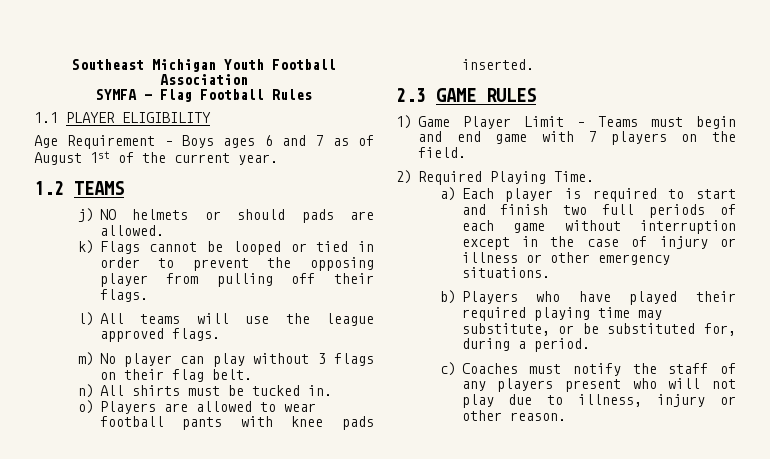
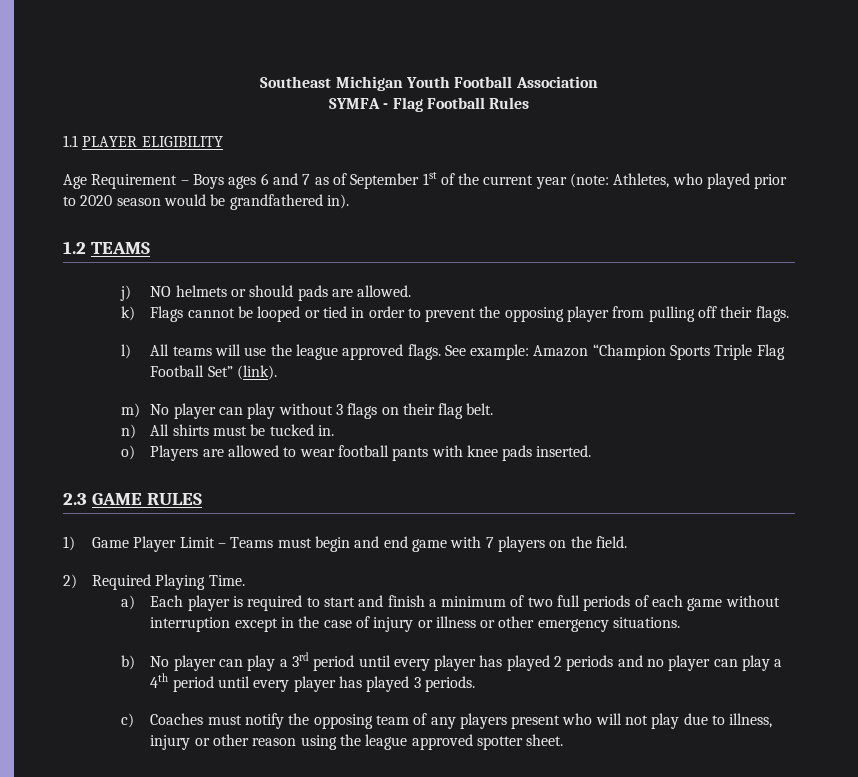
[34,152,82,165] August -> [350,173,420,189] September
[238,154,278,165] year. -> [535,173,788,189] [63,194,349,210] year (note: Athletes, who played prior to 2020 season would be grandfathered in).
(220, 334) none -> [444,344,785,360] [150,365,277,380] See example: Amazon “Champion Sports Triple Flag Football Set” (link).
(549, 209) none -> [428,595,525,607] a minimum of
[461,291,736,305] [461,307,662,321] [461,323,736,336] [461,338,590,352] Players who have played their required playing time may substitute, or be substituted for, during a period. -> [150,652,783,671] [150,673,475,692] No player can play a 3rd period until every player has played 2 periods and no player can play a 4th period until every player has played 3 periods.
[668,363,709,374] staff -> [313,714,409,729] opposing team
[509,412,566,421] reason. -> [252,734,564,750] reason using the league approved spotter sheet.

